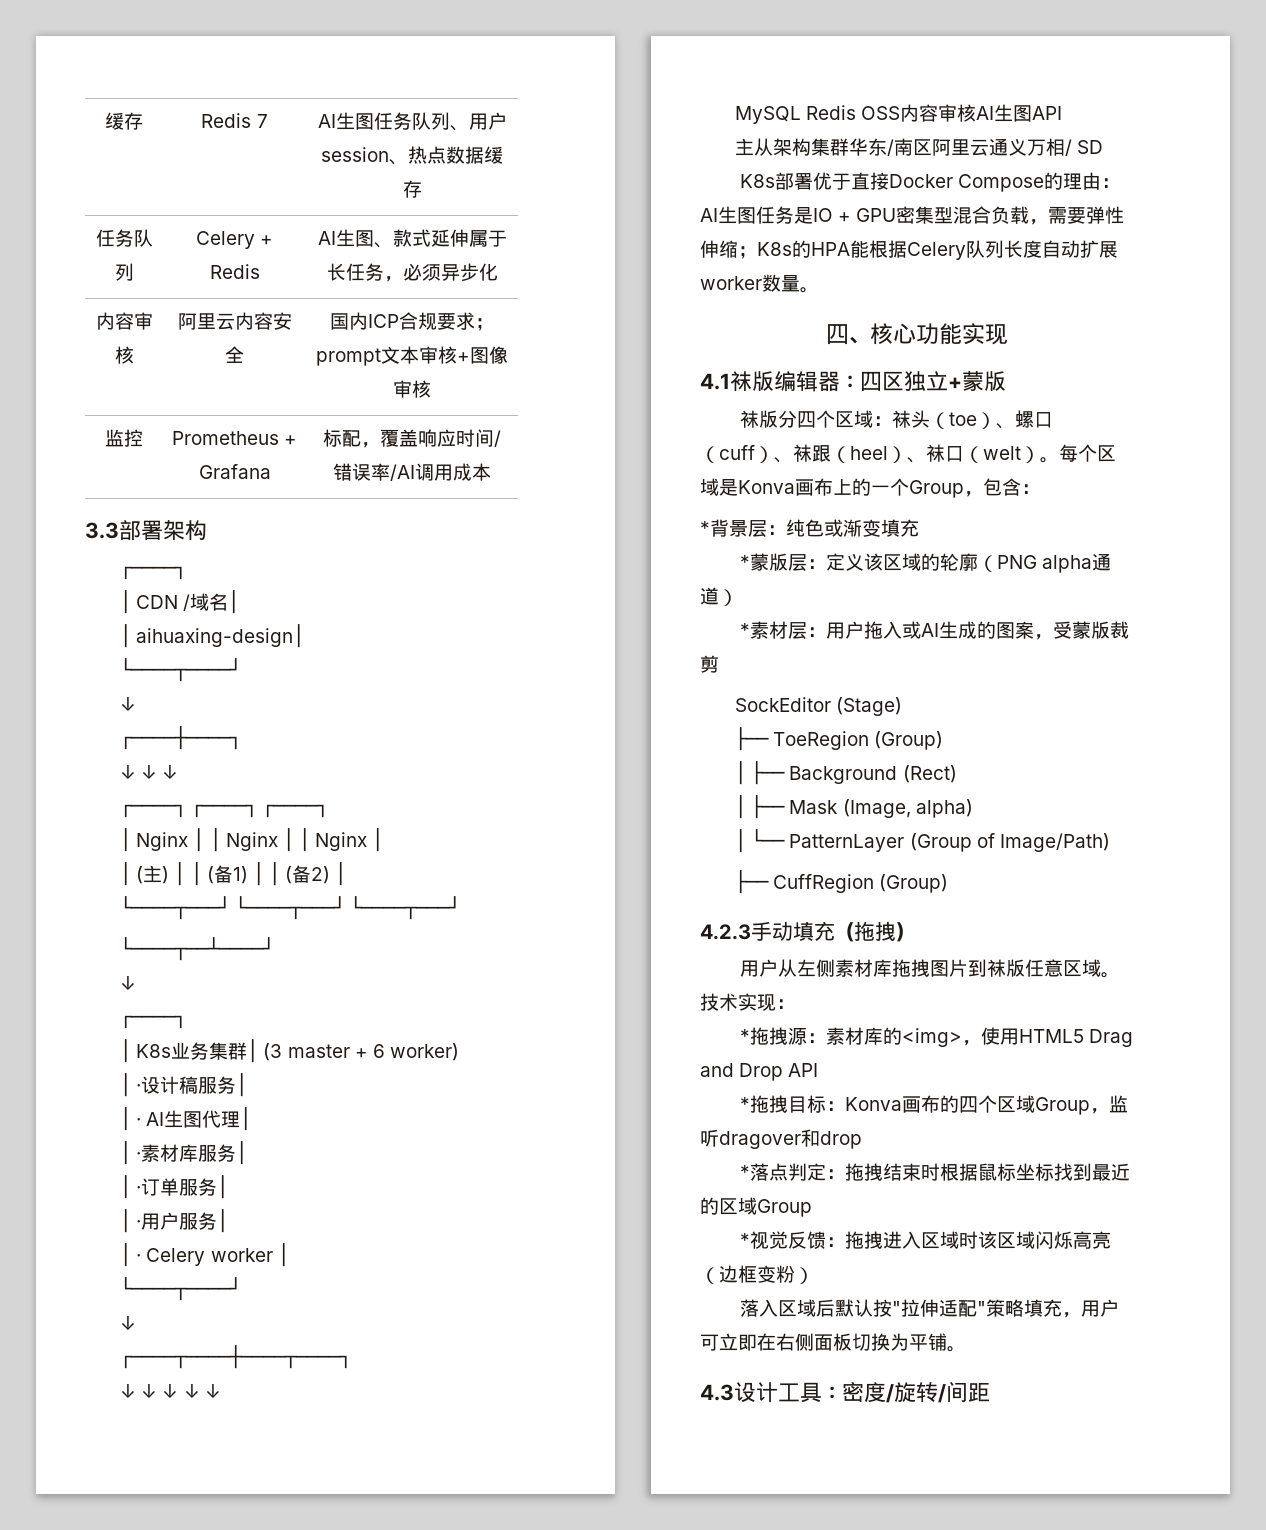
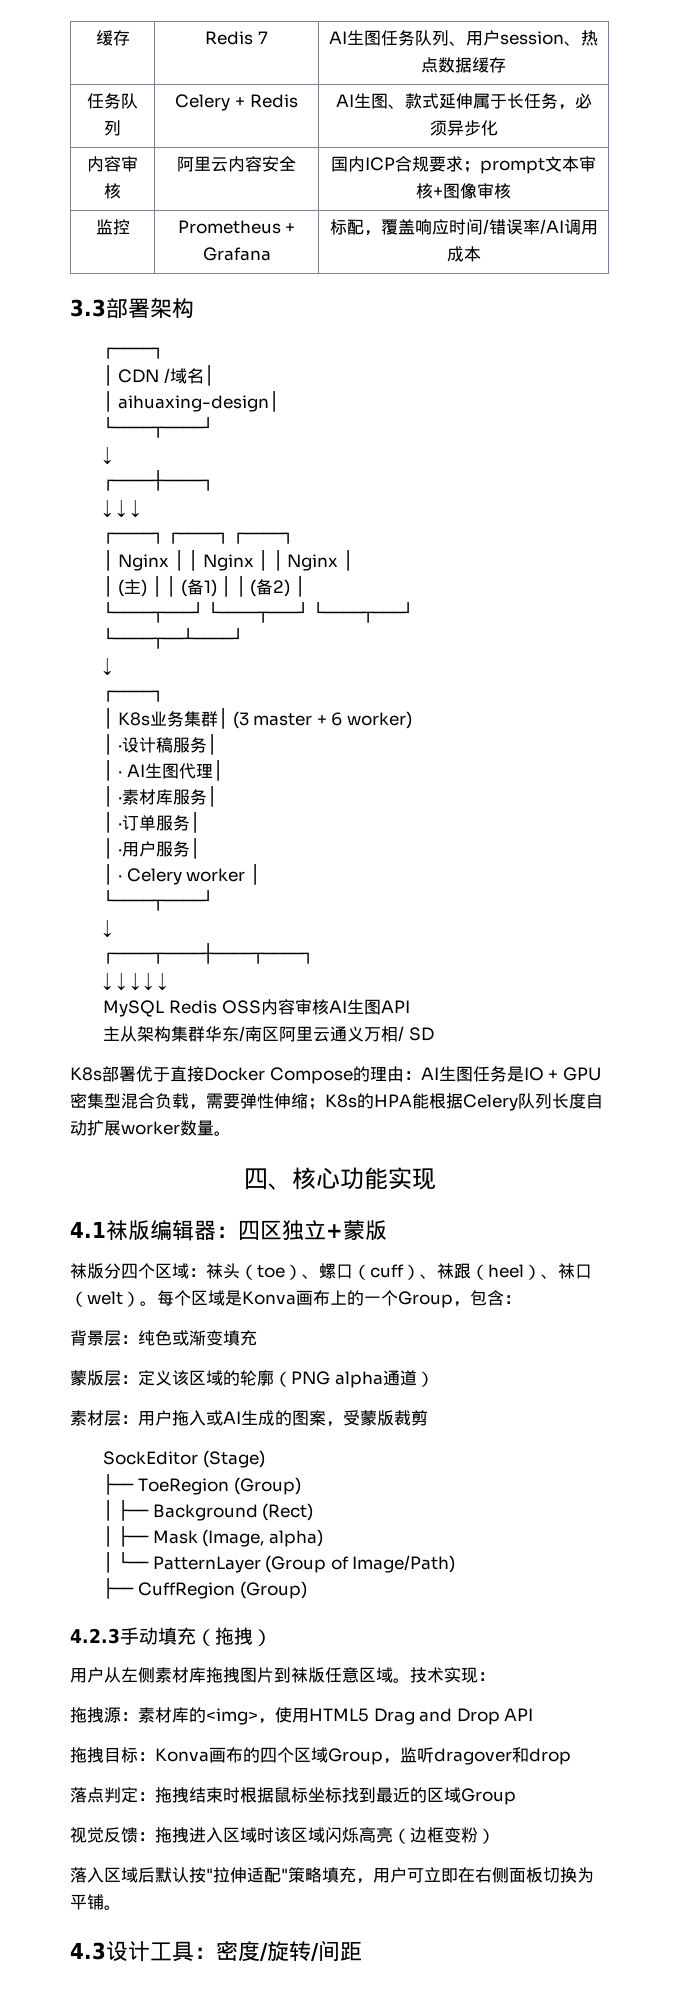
[700,521,710,535] * -> (521, 1299) none
[739,555,750,569] * -> (257, 1338) none
[739,623,750,637] * -> (434, 1379) none
[739,1029,750,1043] * -> (495, 1676) none
[739,1097,750,1111] * -> (534, 1714) none
[739,1165,750,1179] * -> (571, 1756) none
[739,1233,750,1247] * -> (516, 1796) none

